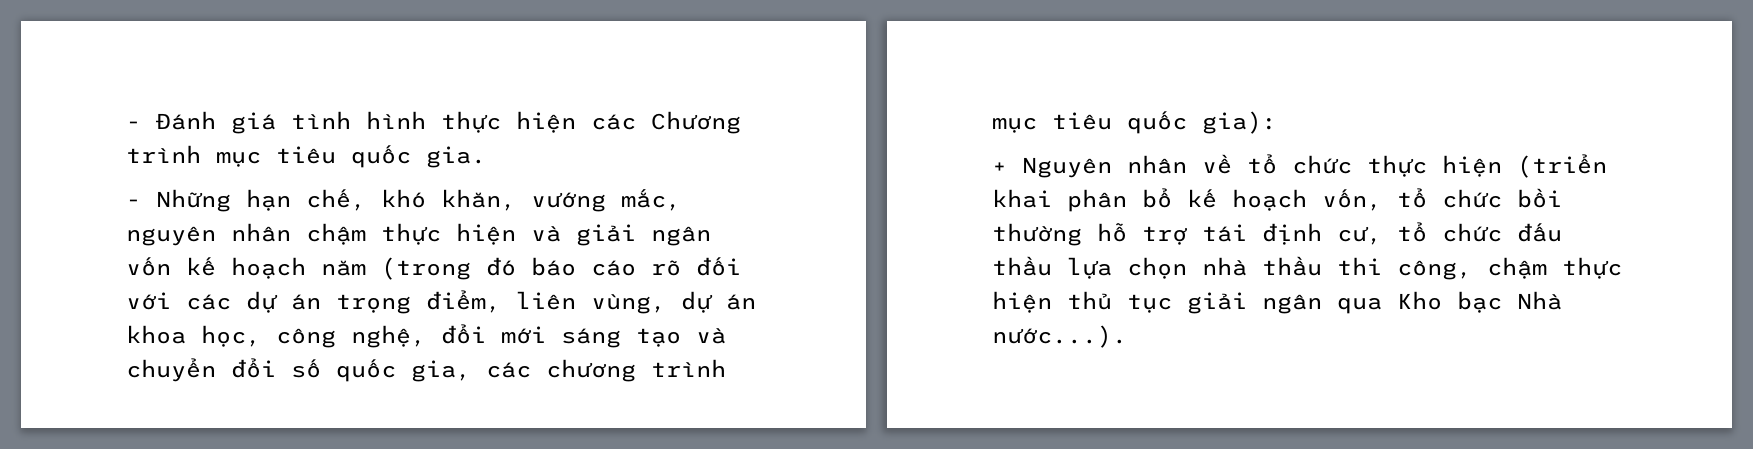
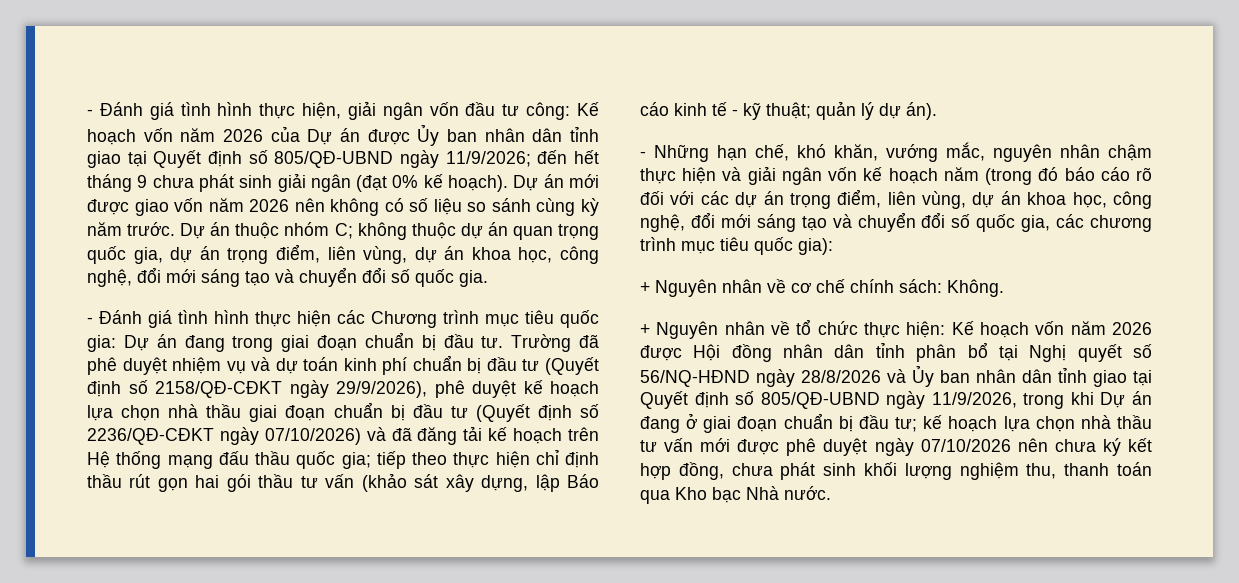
[126,111,501,134] - Đánh giá tình hình thực -> [87,101,600,120] [87,124,599,146] [87,150,599,168] [87,173,600,192] [87,198,600,216] [87,222,599,240] [87,244,599,264] [87,267,488,287] [87,310,291,328] - Đánh giá tình hình thực hiện, giải ngân vốn đầu tư công: Kế hoạch vốn năm 2026 của Dự án được Ủy ban nhân dân tỉnh giao tại Quyết định số 805/QĐ-UBND ngày 11/9/2026; đến hết tháng 9 chưa phát sinh giải ngân (đạt 0% kế hoạch). Dự án mới được giao vốn năm 2026 nên không có số liệu so sánh cùng kỳ năm trước. Dự án thuộc nhóm C; không thuộc dự án quan trọng quốc gia, dự án trọng điểm, liên vùng, dự án khoa học, công nghệ, đổi mới sáng tạo và chuyển đổi số quốc gia. // - Đánh giá tình hình thực
[426,146,486,168] gia. -> [87,332,599,352] [87,355,600,375] [87,380,599,398] [87,402,599,422] [87,426,600,445] [87,449,599,469] [87,473,599,492] [640,101,937,120] gia: Dự án đang trong giai đoạn chuẩn bị đầu tư. Trường đã phê duyệt nhiệm vụ và dự toán kinh phí chuẩn bị đầu tư (Quyết định số 2158/QĐ-CĐKT ngày 29/9/2026), phê duyệt kế hoạch lựa chọn nhà thầu giai đoạn chuẩn bị đầu tư (Quyết định số 2236/QĐ-CĐKT ngày 07/10/2026) và đã đăng tải kế hoạch trên Hệ thống mạng đấu thầu quốc gia; tiếp theo thực hiện chỉ định thầu rút gọn hai gói thầu tư vấn (khảo sát xây dựng, lập Báo cáo kinh tế - kỹ thuật; quản lý dự án).
(1277, 122) none -> [640,279,1004,297] // + Nguyên nhân về cơ chế chính sách: Không.
[1442,154,1607,178] [992,188,1562,212] [992,222,1562,246] [992,256,1622,280] [992,291,1322,314] hiện (triển khai phân bổ kế hoạch vốn, tổ chức bồi thường hỗ trợ tái định cư, tổ chức đấu thầu lựa chọn nhà thầu thi công, chậm thực hiện thủ tục giải ngân -> [906,321,1152,338] [640,342,1152,362] [640,365,1152,387] [640,391,1152,409] [640,413,1152,433] [640,438,1152,456] [640,462,1152,480] hiện: Kế hoạch vốn năm 2026 được Hội đồng nhân dân tỉnh phân bổ tại Nghị quyết số 56/NQ-HĐND ngày 28/8/2026 và Ủy ban nhân dân tỉnh giao tại Quyết định số 805/QĐ-UBND ngày 11/9/2026, trong khi Dự án đang ở giai đoạn chuẩn bị đầu tư; kế hoạch lựa chọn nhà thầu tư vấn mới được phê duyệt ngày 07/10/2026 nên chưa ký kết hợp đồng, chưa phát sinh khối lượng nghiệm thu, thanh toán
[992,325,1127,348] nước...). -> [784,486,831,500] nước.

